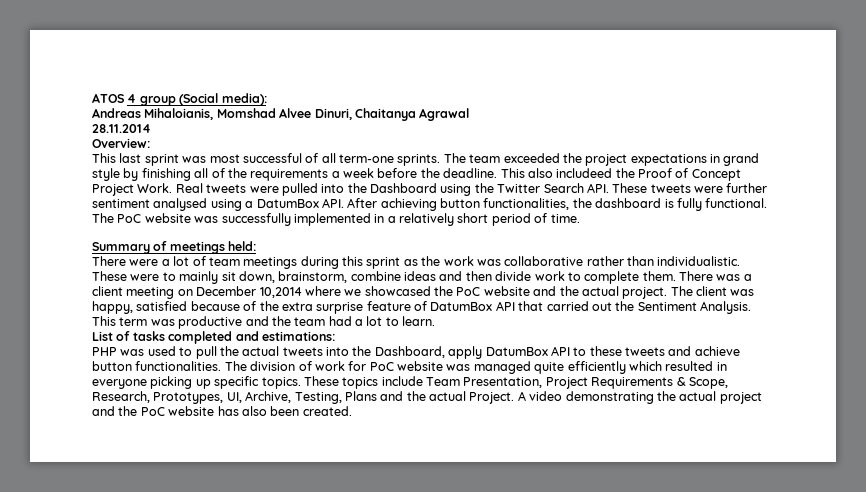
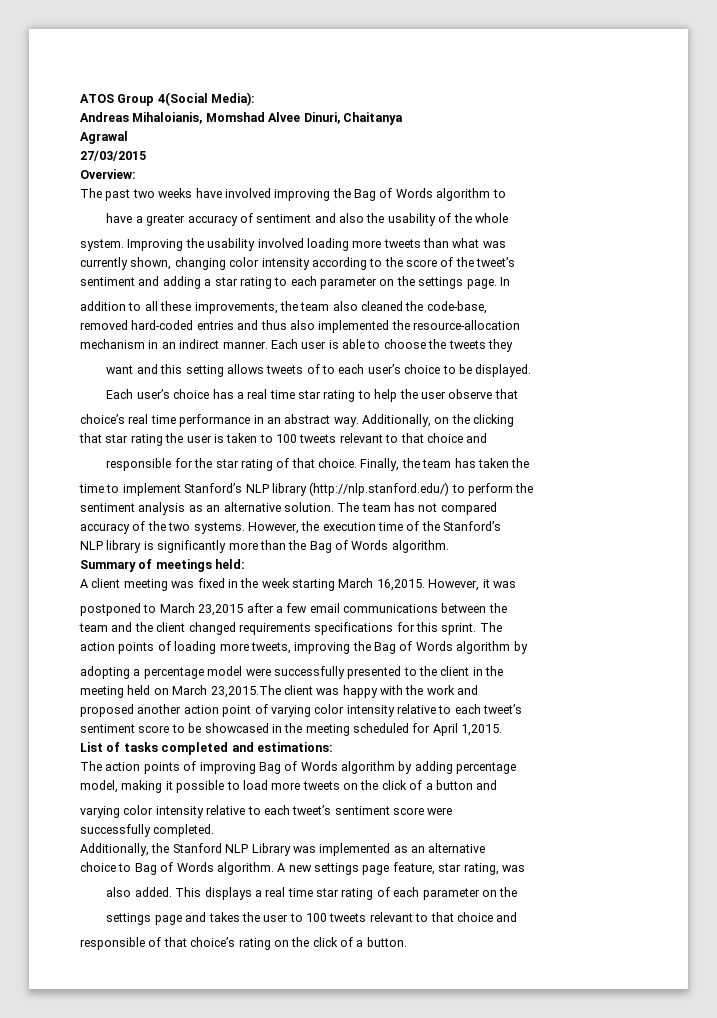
[127,93,267,106] 4 group (Social media): -> [117,92,256,106] Group 4(Social Media):
(416, 114) none -> (403, 118) //
[92,124,151,133] 28.11.2014 -> [80,151,146,161] 27/03/2015
[92,153,760,166] [92,168,741,181] [92,183,768,196] [92,198,768,211] [92,213,580,226] [92,241,257,254] [92,256,741,269] [92,271,752,284] [92,286,755,299] [92,301,751,314] [92,316,436,329] This last sprint was most successful of all term-one sprints. The team exceeded the project expectations in grand style by finishing all of the requirements a week before the deadline. This also includeed the Proof of Concept Project Work. Real tweets were pulled into the Dashboard using the Twitter Search API. These tweets were further sentiment analysed using a DatumBox API. After achieving button functionalities, the dashboard is fully functional. The PoC website was successfully implemented in a relatively short period of time. // Summary of meetings held: // There were a lot of team meetings during this sprint as the work was collaborative rather than individualistic. These were to mainly sit down, brainstorm, combine ideas and then divide work to complete them. There was a client meeting on December 10,2014 where we showcased the PoC website and the actual project. The client was happy, satisfied because of the extra surprise feature of DatumBox API that carried out the Sentiment Analysis. This term was productive and the team had a lot to learn. -> [80,188,506,201] [106,213,508,226] [80,238,506,251] [80,257,516,270] [80,276,510,289] [80,301,487,314] [80,320,520,333] [80,339,513,352] [106,364,532,377] [106,389,518,402] [80,414,515,427] [79,433,488,446] [106,458,530,471] [79,482,534,496] [80,502,497,515] [80,521,502,534] [80,540,449,553] [80,559,246,572] [80,578,516,591] [80,603,507,616] [79,622,502,635] [80,641,528,654] [80,666,504,679] [80,685,479,698] [80,704,523,717] [80,723,503,736] The past two weeks have involved improving the Bag of Words algorithm to // have a greater accuracy of sentiment and also the usability of the whole // system. Improving the usability involved loading more tweets than what was // currently shown, changing color intensity according to the score of the tweet’s // sentiment and adding a star rating to each parameter on the settings page. In // addition to all these improvements, the team also cleaned the code-base, // removed hard-coded entries and thus also implemented the resource-allocation // mechanism in an indirect manner. Each user is able to choose the tweets they // want and this setting allows tweets of to each user’s choice to be displayed. // Each user’s choice has a real time star rating to help the user observe that // choice’s real time performance in an abstract way. Additionally, on the clicking // that star rating the user is taken to 100 tweets relevant to that choice and // responsible for the star rating of that choice. Finally, the team has taken the // time to implement Stanford’s NLP library (http://nlp.stanford.edu/) to perform the // sentiment analysis as an alternative solution. The team has not compared // accuracy of the two systems. However, the execution time of the Stanford’s // NLP library is significantly more than the Bag of Words algorithm. // Summary of meetings held: // A client meeting was fixed in the week starting March 16,2015. However, it was // postponed to March 23,2015 after a few email communications between the // team and the client changed requirements specifications for this sprint. The // action points of loading more tweets, improving the Bag of Words algorithm by // adopting a percentage model were successfully presented to the client in the // meeting held on March 23,2015.The client was happy with the work and // proposed another action point of varying color intensity relative to each tweet’s // sentiment score to be showcased in the meeting scheduled for April 1,2015.
[92,346,740,359] [92,361,727,374] [92,376,728,389] [92,391,762,404] [92,406,352,416] PHP was used to pull the actual tweets into the Dashboard, apply DatumBox API to these tweets and achieve button functionalities. The division of work for PoC website was managed quite efficiently which resulted in everyone picking up specific topics. These topics include Team Presentation, Project Requirements & Scope, Research, Prototypes, UI, Archive, Testing, Plans and the actual Project. A video demonstrating the actual project and the PoC website has also been created. -> [80,761,517,774] [80,780,498,793] [80,805,453,818] [80,824,215,837] [80,843,486,856] [80,862,525,875] [106,887,518,900] [106,912,518,925] [80,937,407,950] The action points of improving Bag of Words algorithm by adding percentage // model, making it possible to load more tweets on the click of a button and // varying color intensity relative to each tweet’s sentiment score were // successfully completed. // Additionally, the Stanford NLP Library was implemented as an alternative // choice to Bag of Words algorithm. A new settings page feature, star rating, was // also added. This displays a real time star rating of each parameter on the // settings page and takes the user to 100 tweets relevant to that choice and // responsible of that choice’s rating on the click of a button.

